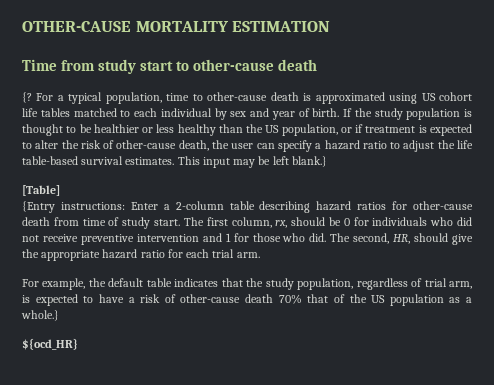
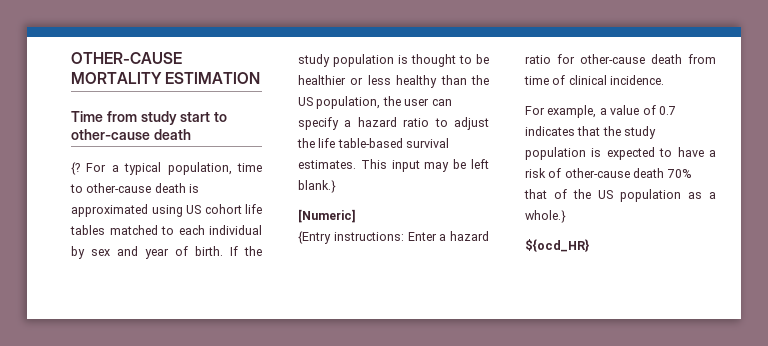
[340,124,472,136] [22,140,209,151] or if treatment is expected to alter the risk of other-cause death, -> (381, 102) none
[22,185,60,196] [Table] -> [298,209,356,223] [Numeric]
[175,201,387,213] 2-column table describing hazard ratios -> [450,231,489,241] [525,55,551,64] hazard ratio
[122,217,472,229] [22,233,474,245] [22,249,260,261] [22,278,472,290] study start. The first column, rx, should be 0 for individuals who did not receive preventive intervention and 1 for those who did. The second, HR, should give the appropriate hazard ratio for each trial arm. // For example, the default table indicates that the study population, regardless of trial arm, -> [568,75,665,85] [525,105,676,118] [525,126,657,139] [525,147,586,160] clinical incidence. // For example, a value of 0.7 indicates that the study population

